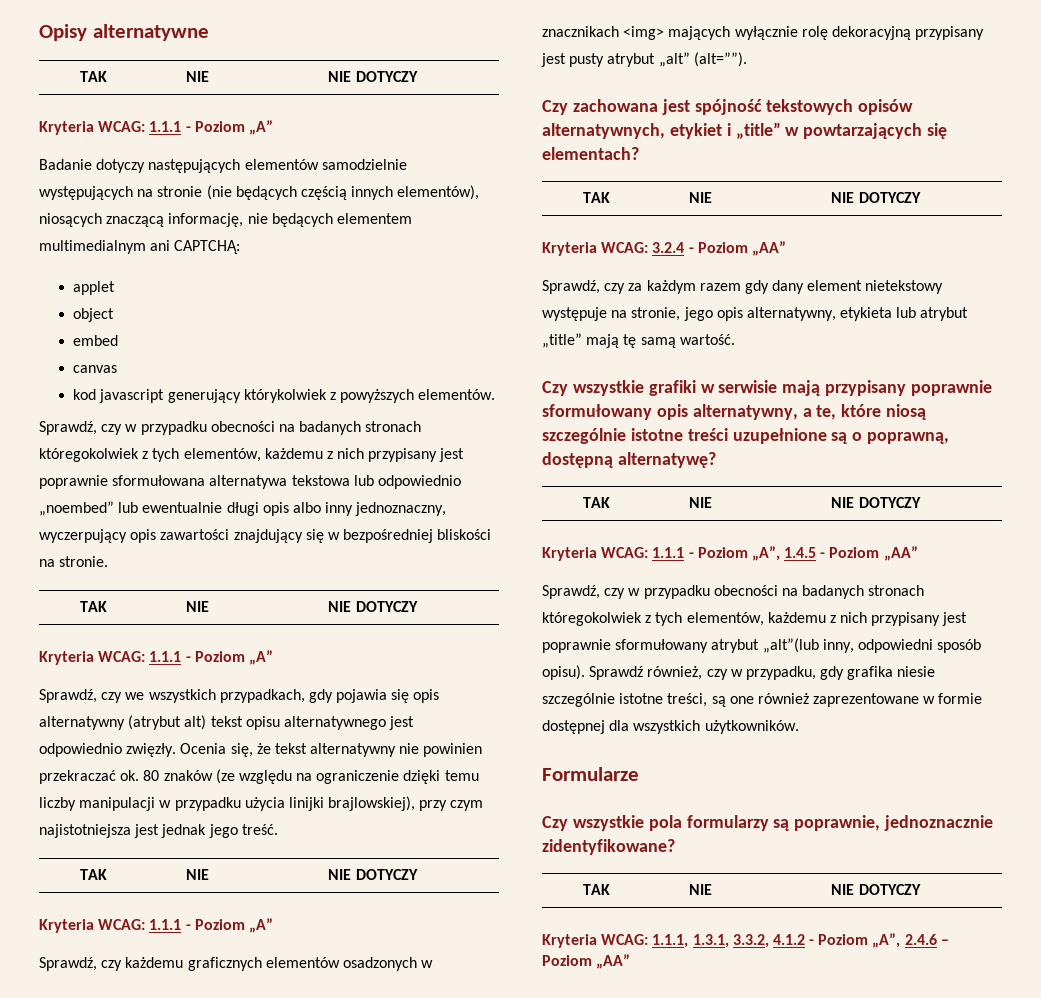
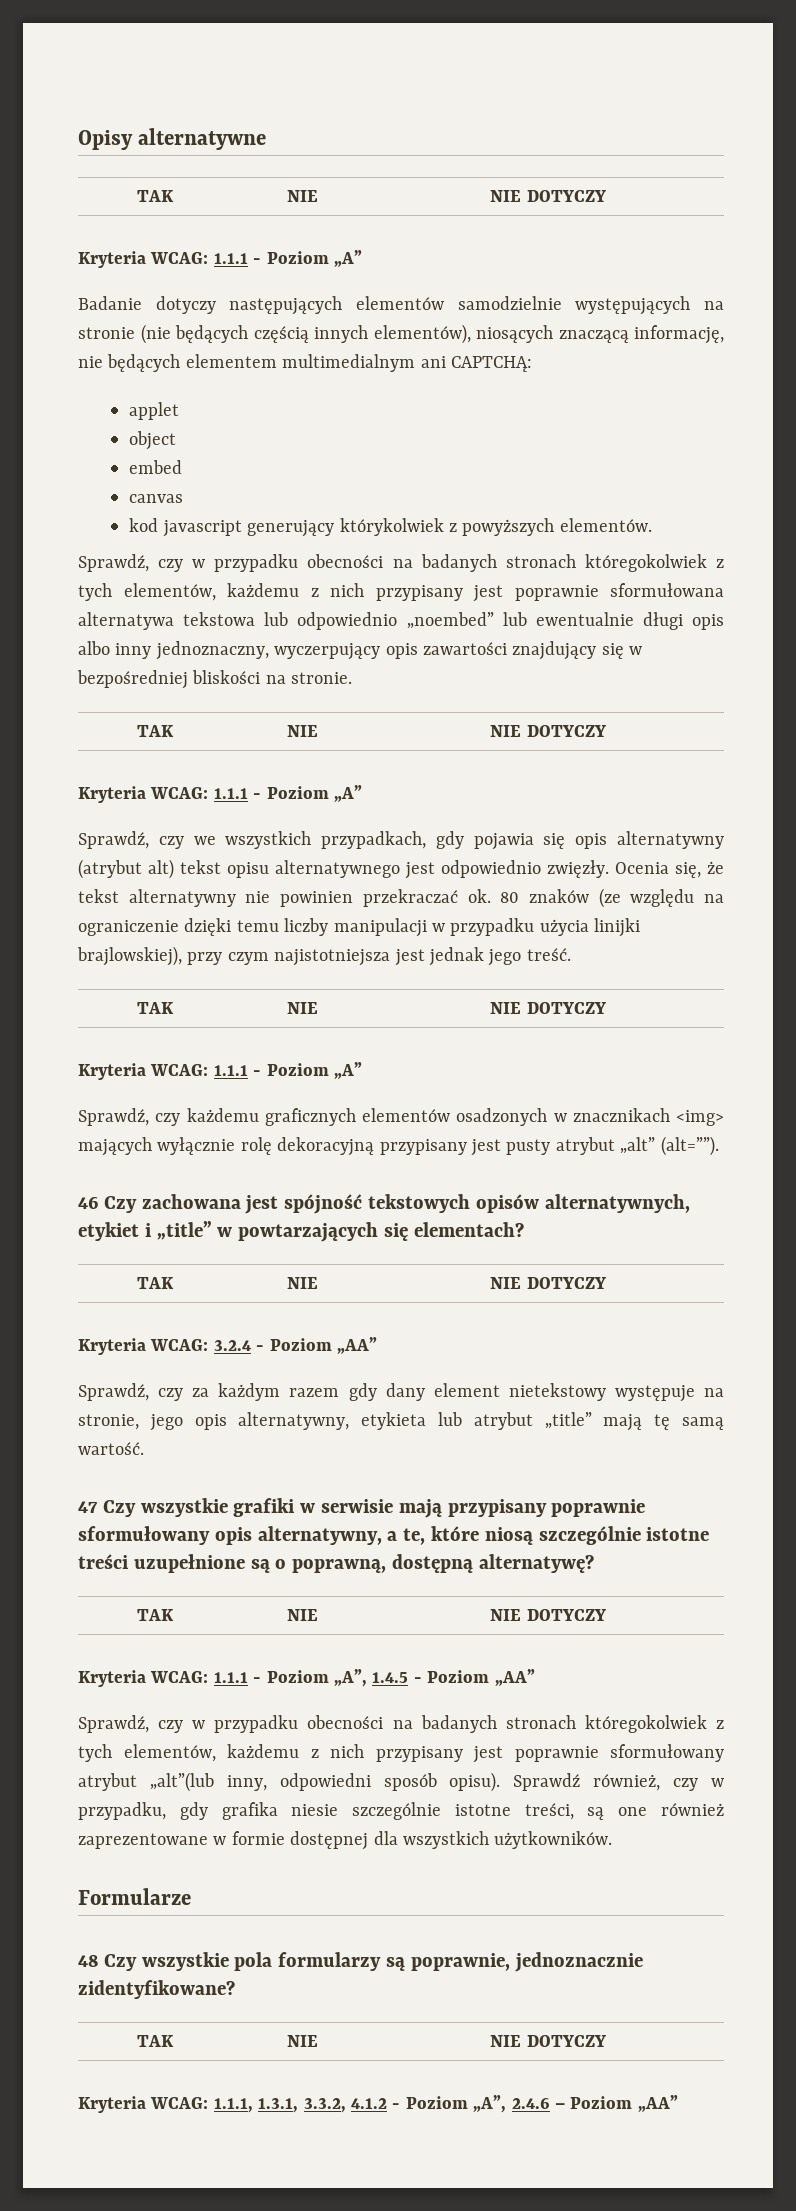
(747, 59) none -> [78,1196,98,1209] 46
(735, 339) none -> [78,1501,98,1513] 47
(639, 774) none -> [78,1954,98,1967] 48

